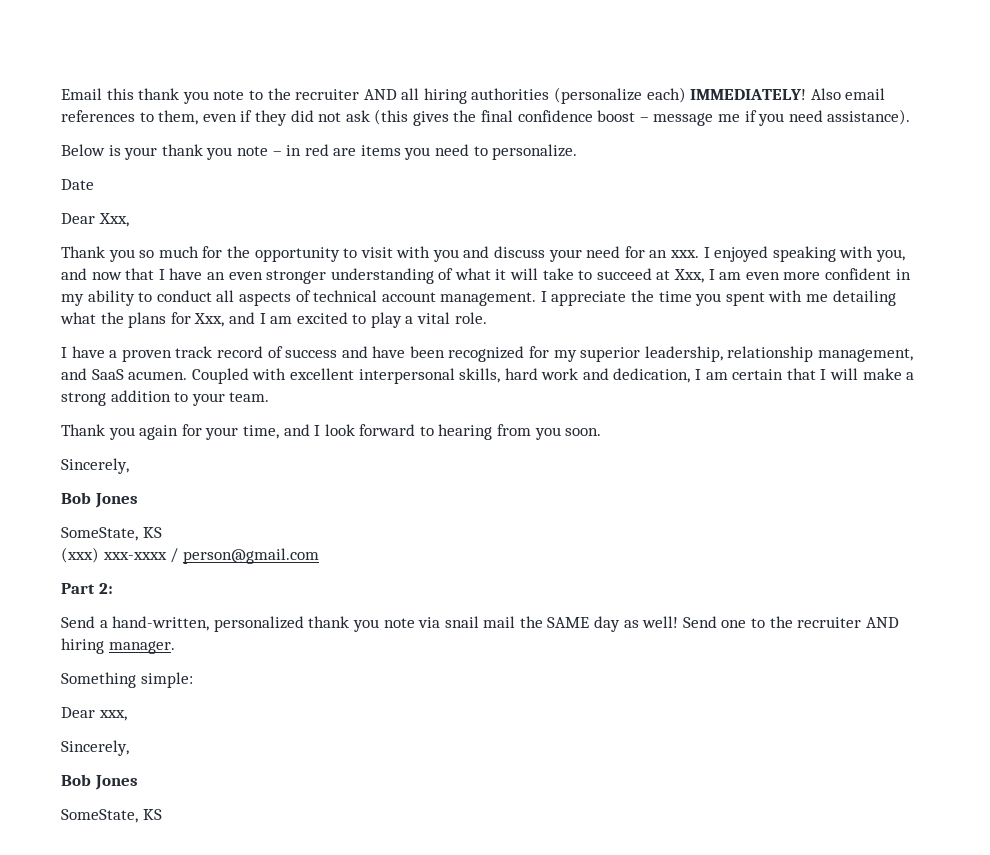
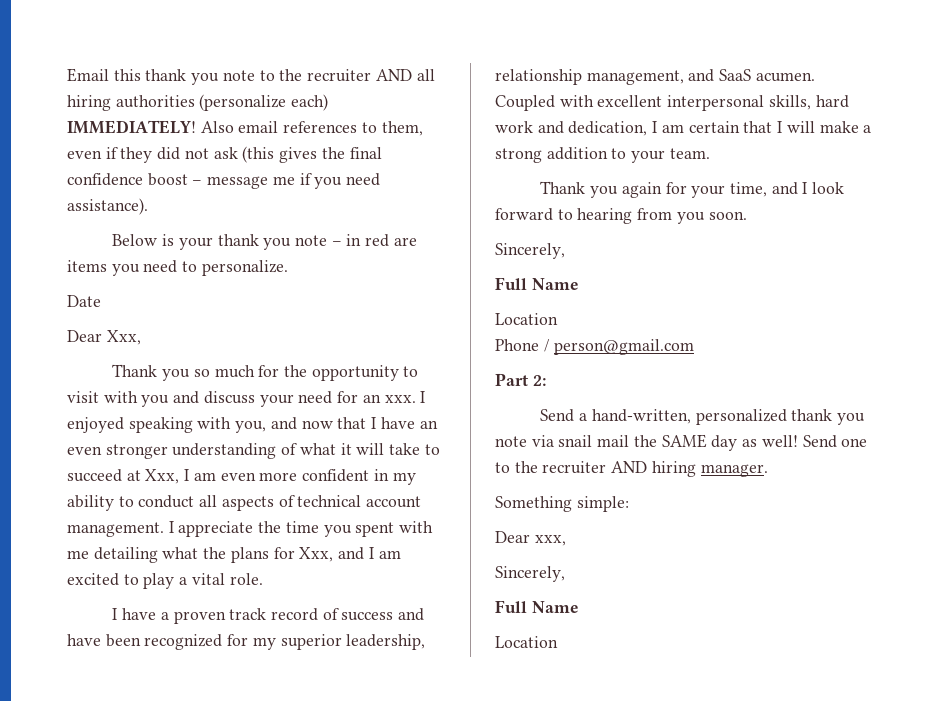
[61,492,138,508] [61,527,162,541] [61,547,167,563] Bob Jones // SomeState, KS // (xxx) xxx-xxxx -> [495,277,579,290] [495,313,558,325] [495,339,539,351] Full Name // Location // Phone
[61,774,138,790] [61,809,162,823] Bob Jones // SomeState, KS -> [495,600,579,613] [495,636,558,648] Full Name // Location

